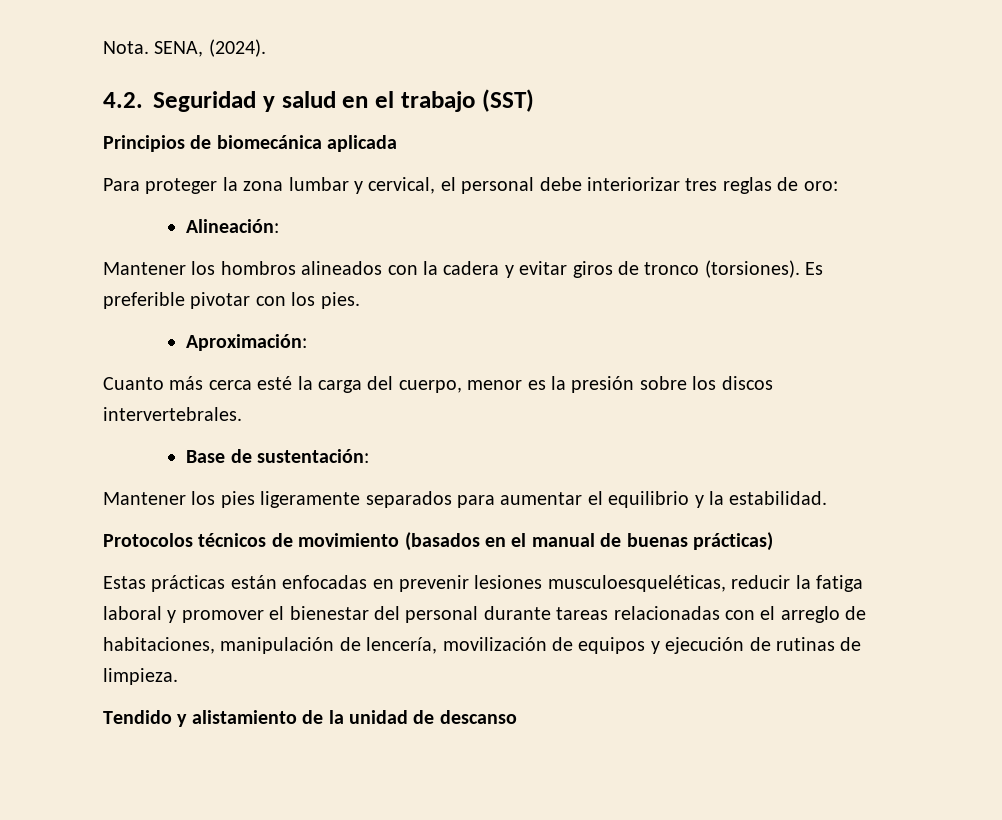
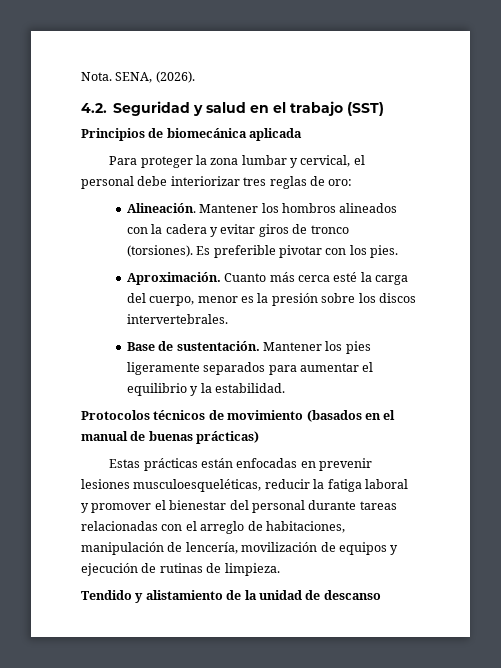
[208,39,266,57] (2024). -> [155,71,195,83] (2026).
[186,219,280,233] Alineación: // -> [126,203,196,213] Alineación.
[186,334,308,351] Aproximación: // -> [126,272,221,285] Aproximación.
[256,449,369,463] sustentación: // -> [176,341,260,351] sustentación.

